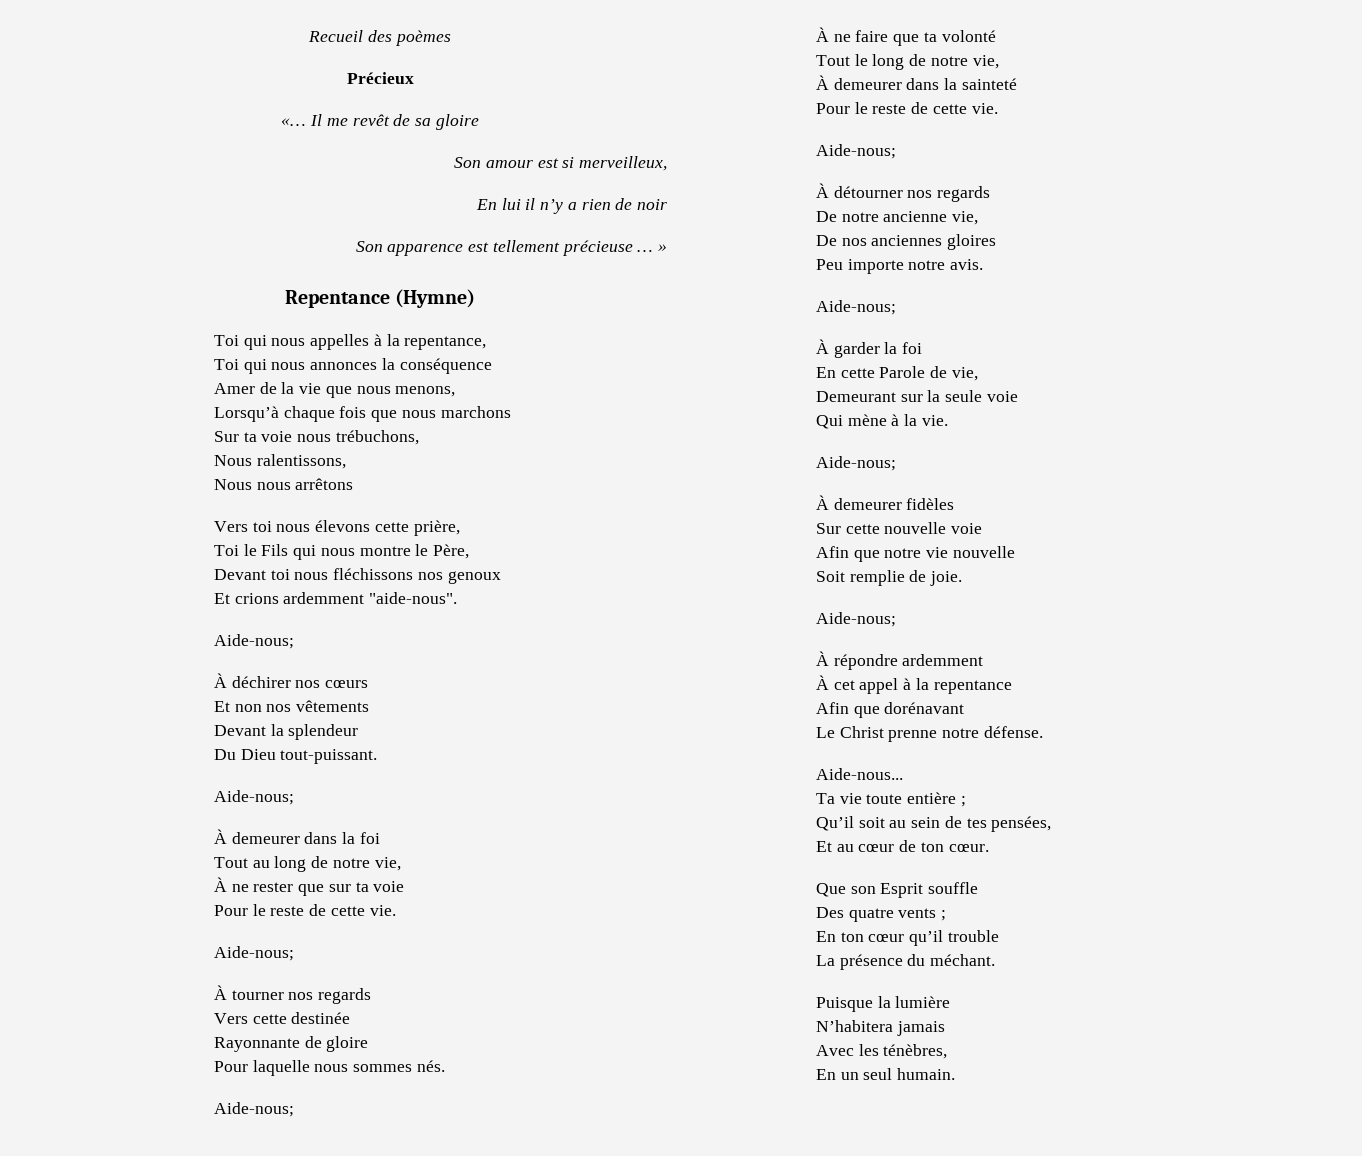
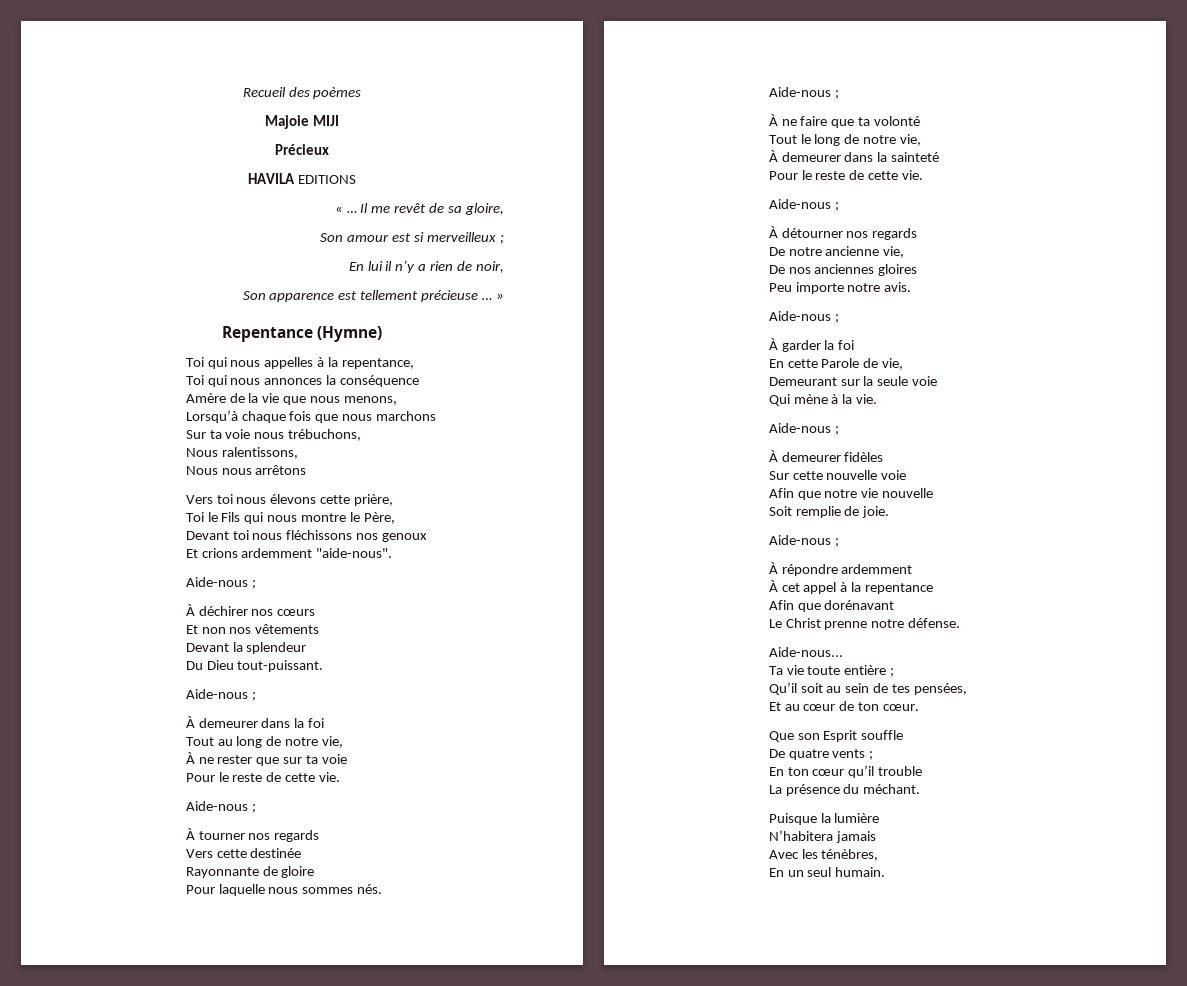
(451, 38) none -> [265,115,339,129] // Majoie MIJI
[281,118,307,126] «… -> [248,173,356,184] [334,206,357,213] HAVILA EDITIONS // « …
[435,114,479,130] gloire -> [465,203,505,215] gloire,
[579,156,668,171] merveilleux, -> [427,232,505,244] merveilleux ;
[637,199,668,210] noir -> [476,261,505,273] noir,
[214,383,256,394] Amer -> [185,393,226,403] Amère
[214,634,295,649] Aide-nous; -> [185,577,256,589] Aide-nous ;
[214,790,295,805] Aide-nous; -> [185,689,256,701] Aide-nous ;
[214,946,295,961] Aide-nous; -> [185,801,256,813] Aide-nous ;
[214,1102,295,1117] Aide-nous; -> [768,87,839,99] Aide-nous ;
[816,144,897,159] Aide-nous; -> [768,199,839,211] Aide-nous ;
[816,300,897,315] Aide-nous; -> [768,311,839,323] Aide-nous ;
[816,456,897,471] Aide-nous; -> [768,423,839,435] Aide-nous ;
[816,612,897,627] Aide-nous; -> [768,535,839,547] Aide-nous ;
[816,907,845,918] Des -> [768,749,785,758] De

